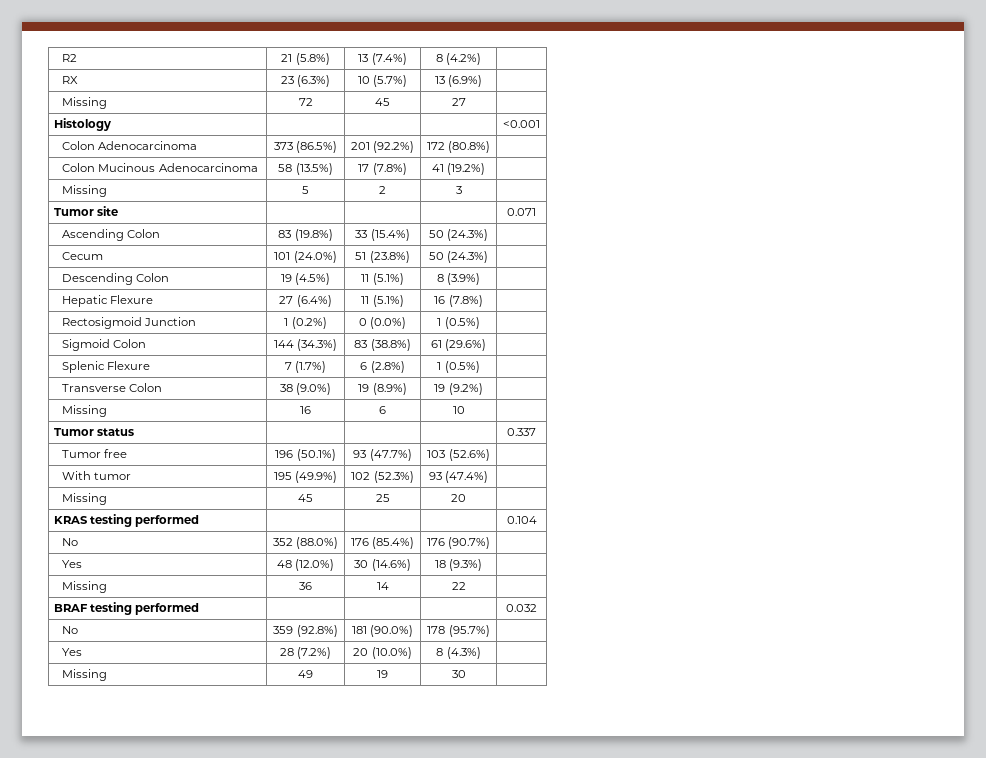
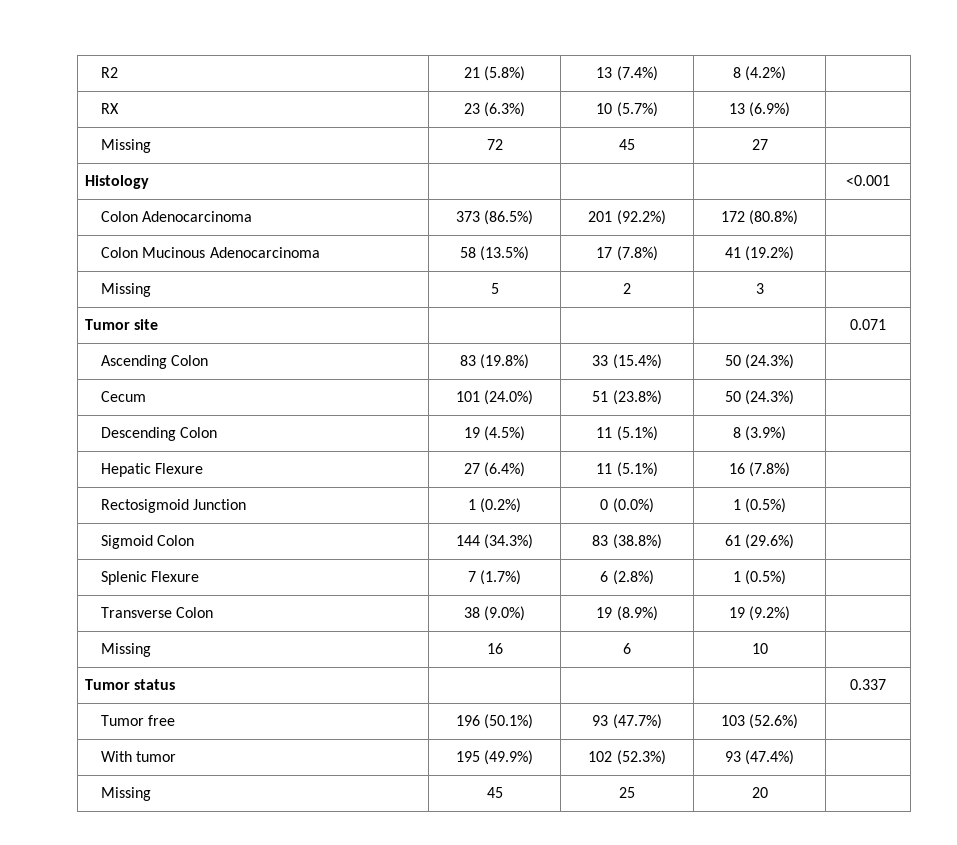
[53,514,199,527] [506,516,537,524] [62,538,79,546] [272,537,339,549] [350,537,415,549] [426,537,491,549] [62,560,83,568] [276,559,335,571] [354,559,411,571] [434,559,483,571] [62,581,108,593] [299,582,312,590] [376,582,389,590] [451,582,466,590] [53,602,199,615] [506,604,537,612] [62,626,79,634] [273,625,338,637] [351,625,414,637] [427,625,490,637] [62,648,83,656] [279,647,332,659] [353,647,412,659] [436,647,481,659] [62,669,108,681] [298,670,313,678] [377,670,389,678] [451,670,466,678] // KRAS testing performed | | | | 0.104 // No | 352 (88.0%) | 176 (85.4%) | 176 (90.7%) | // Yes | 48 (12.0%) | 30 (14.6%) | 18 (9.3%) | // Missing | 36 | 14 | 22 | // BRAF testing performed | | | | 0.032 // No | 359 (92.8%) | 181 (90.0%) | 178 (95.7%) | // Yes | 28 (7.2%) | 20 (10.0%) | 8 (4.3%) | // Missing | 49 | 19 | 30 | -> (768, 792) none

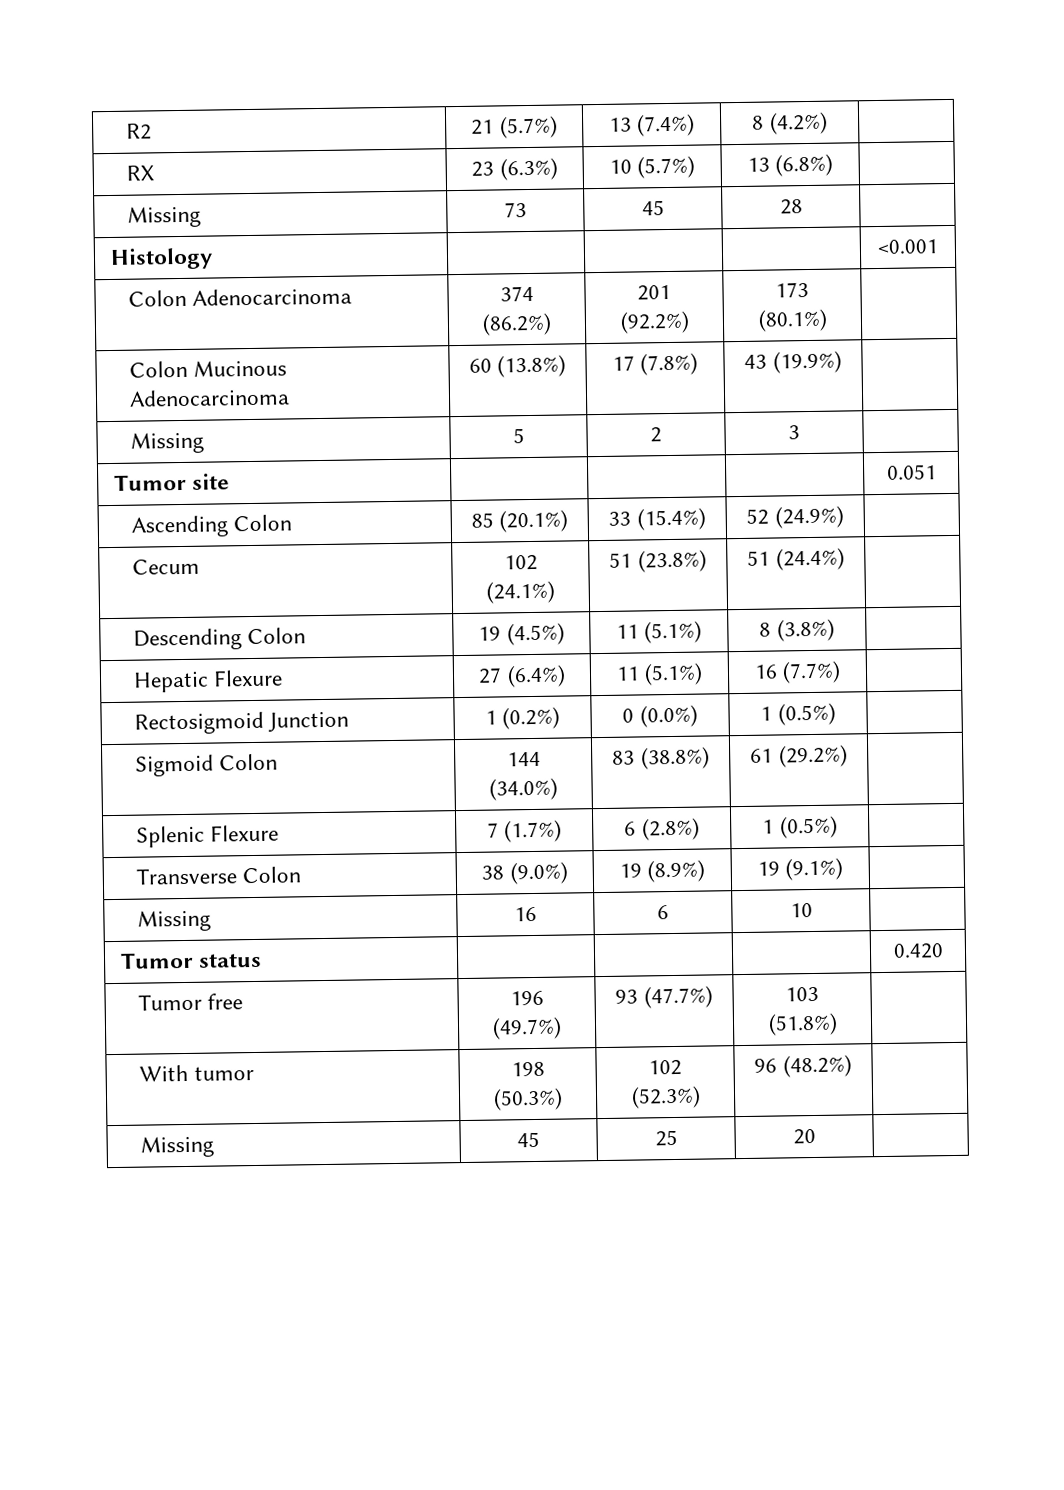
[484,66,526,81] (5.8%) -> [499,115,558,139] (5.7%)
[749,102,791,117] [101,139,152,153] [486,139,503,150] [619,139,635,150] [751,139,768,150] (6.9%) | // Missing | 72 | 45 | 27 -> [775,153,834,177] [126,205,201,228] [504,202,527,218] [641,200,665,216] [779,199,803,215] (6.8%) | // Missing | 73 | 45 | 28
[455,210,534,225] 373 (86.5%) -> [499,285,534,302] [482,312,552,336] 374 (86.2%)
[720,210,799,225] 172 (80.8%) -> [775,281,809,298] [757,308,828,332] 173 (80.1%)
[459,246,530,261] 58 (13.5%) -> [468,354,567,378] 60 (13.8%)
[724,246,795,261] 41 (19.2%) -> [744,350,842,374] 43 (19.9%)
[850,319,886,330] 0.071 -> [886,464,937,480] 0.051
[459,354,530,369] 83 (19.8%) -> [470,509,569,533] 85 (20.1%)
[724,354,795,369] 50 (24.3%) -> [746,505,844,529] 52 (24.9%)
[455,390,534,405] 101 (24.0%) -> [503,554,538,571] [486,580,555,604] 102 (24.1%)
[724,390,795,405] 50 (24.3%) -> [747,547,845,571] 51 (24.4%)
[745,426,787,441] (3.9%) -> [776,618,835,642] (3.8%)
[749,462,791,477] (7.8%) -> [782,660,842,684] (7.7%)
[484,534,534,549] (34.3%) -> [489,777,558,801] (34.0%)
[745,534,795,549] (29.6%) -> [778,744,848,768] (29.2%)
[749,606,791,621] (9.2%) -> [785,857,844,881] (9.1%)
[850,679,886,690] 0.337 -> [892,943,944,959] 0.420
[484,714,534,729] (50.1%) -> [492,1016,562,1040] (49.7%)
[749,714,799,729] (52.6%) -> [767,1012,838,1036] (51.8%)
[455,750,534,765] 195 (49.9%) -> [510,1061,545,1077] [493,1087,563,1111] 198 (50.3%)
[724,750,795,765] 93 (47.4%) -> [754,1054,852,1078] 96 (48.2%)

